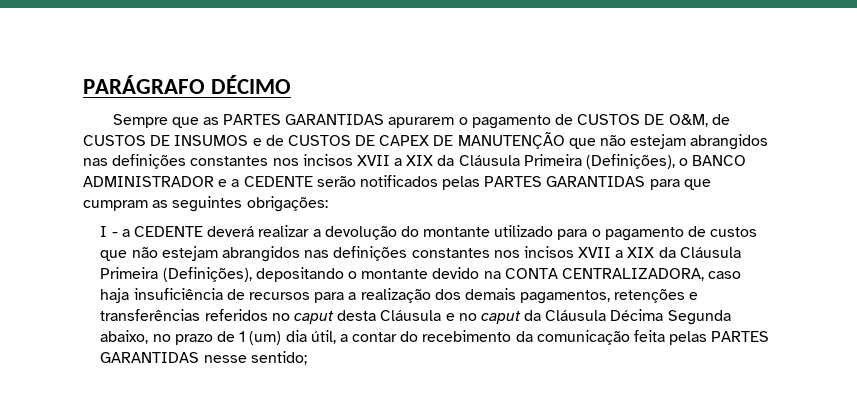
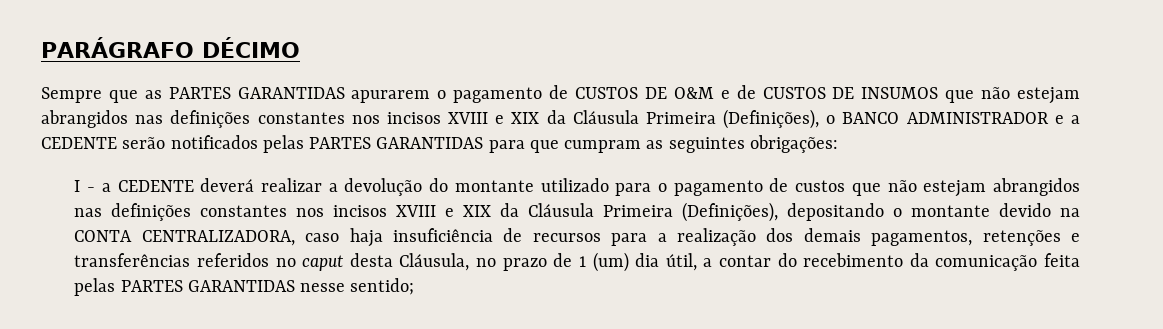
[668,114,708,127] O&M, -> [673,87,730,99] O&M e
[252,132,769,150] [83,154,403,169] e de CUSTOS DE CAPEX DE MANUTENÇÃO que não estejam abrangidos nas definições constantes nos incisos XVII a -> [945,87,1081,104] [41,110,505,128] que não estejam abrangidos nas definições constantes nos incisos XVIII e
[578,247,624,258] XVII a -> [396,205,455,217] XVIII e
[380,309,731,325] [100,330,149,344] Cláusula e no caput da Cláusula Décima Segunda abaixo, -> [399,253,470,271] Cláusula,

